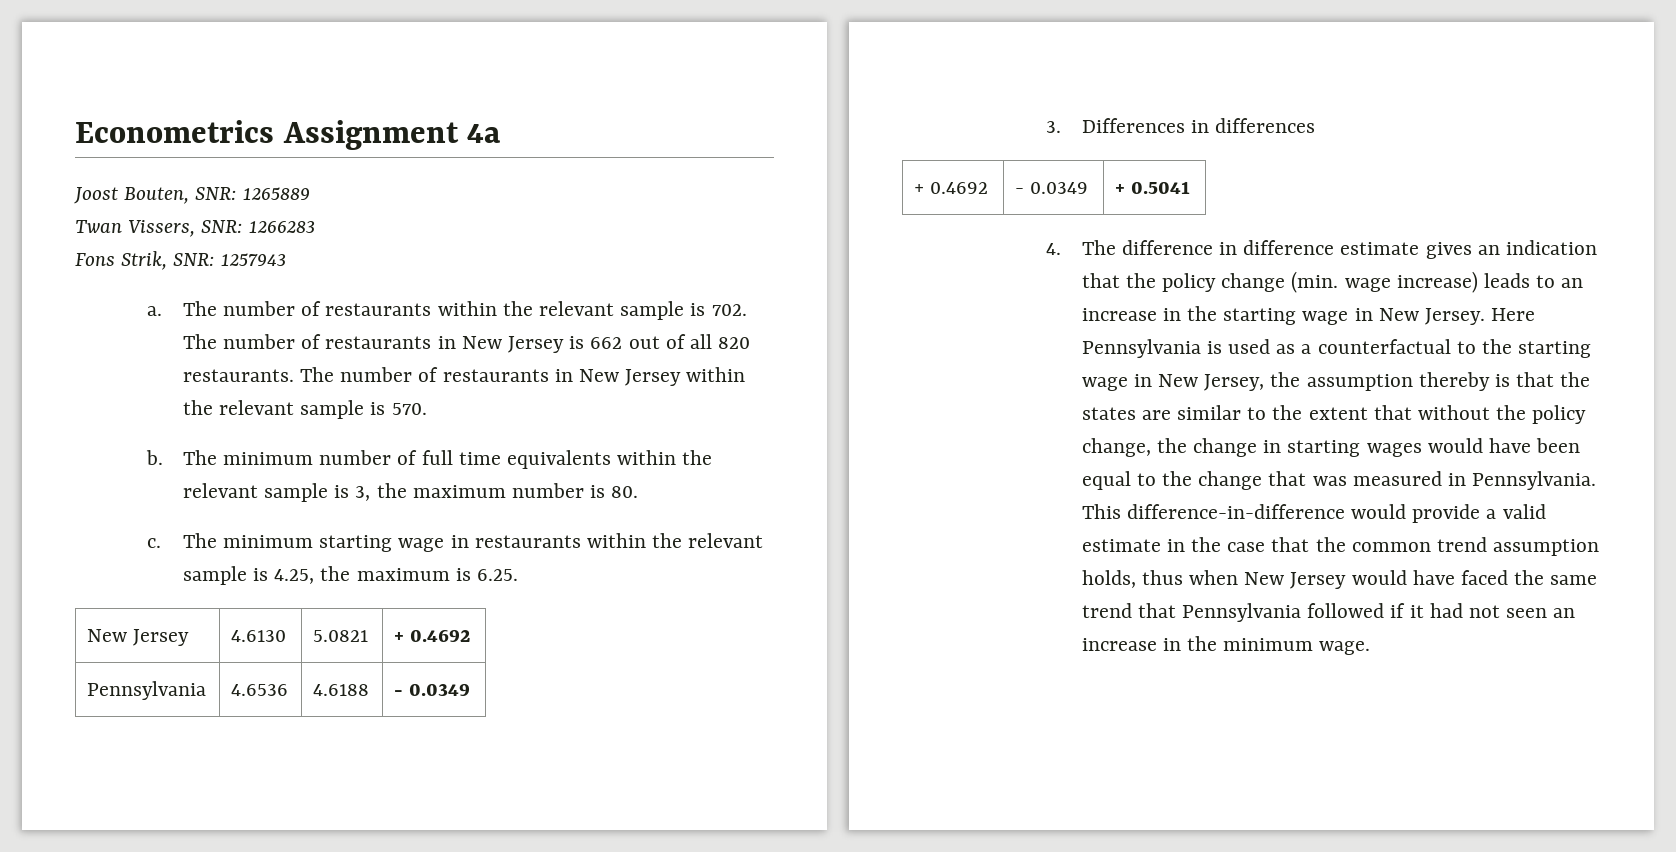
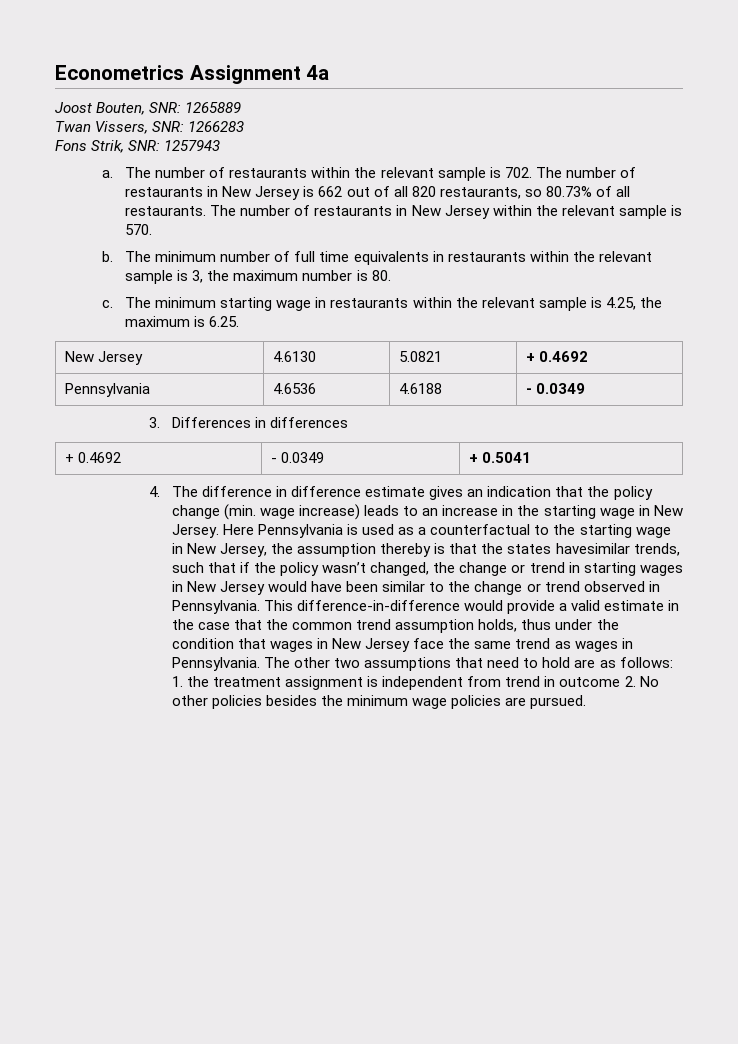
(751, 343) none -> [439,186,630,199] restaurants, so 80.73% of all
(611, 459) none -> [432,251,526,262] in restaurants
[1141,405,1587,424] [1081,438,1581,457] [1081,471,1442,490] are similar to the extent that without the policy change, the change in starting wages would have been equal to the change that was measured -> [555,543,680,556] [172,562,683,576] [172,581,645,595] havesimilar trends, such that if the policy wasn’t changed, the change or trend in starting wages in New Jersey would have been similar to the change or trend observed
[1188,570,1598,589] [1081,603,1576,622] [1081,636,1371,655] when New Jersey would have faced the same trend that Pennsylvania followed if it had not seen an increase in the minimum wage. -> [555,619,619,630] [172,638,633,652] [172,657,673,671] [172,676,659,690] [172,695,587,709] under the condition that wages in New Jersey face the same trend as wages in Pennsylvania. The other two assumptions that need to hold are as follows: 1. the treatment assignment is independent from trend in outcome 2. No other policies besides the minimum wage policies are pursued.

